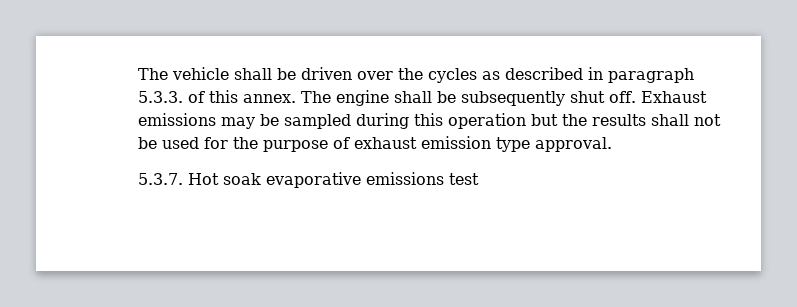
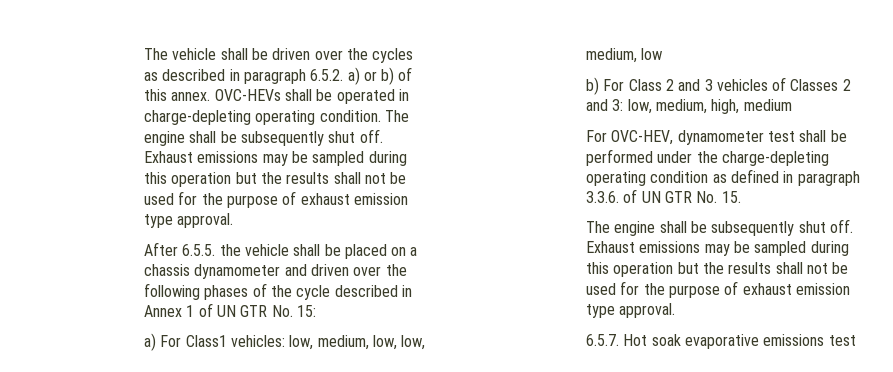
[137,90,296,103] 5.3.3. of this annex. -> [310,67,413,85] [143,89,409,104] [143,110,381,125] 6.5.2. a) or b) of this annex. OVC-HEVs shall be operated in charge-depleting operating condition.
[137,173,183,185] 5.3.7. -> [143,242,418,259] [143,264,407,279] [143,283,412,300] [143,303,316,317] [143,333,426,351] [585,48,663,63] [585,77,851,95] [585,99,792,114] [585,130,847,145] [585,149,829,166] [585,169,860,186] [585,189,741,203] [585,219,853,236] [585,241,849,256] [585,262,849,277] [585,281,850,298] [585,303,676,318] [585,334,619,346] After 6.5.5. the vehicle shall be placed on a chassis dynamometer and driven over the following phases of the cycle described in Annex 1 of UN GTR No. 15: // a) For Class1 vehicles: low, medium, low, low, medium, low // b) For Class 2 and 3 vehicles of Classes 2 and 3: low, medium, high, medium // For OVC-HEV, dynamometer test shall be performed under the charge-depleting operating condition as defined in paragraph 3.3.6. of UN GTR No. 15. // The engine shall be subsequently shut off. Exhaust emissions may be sampled during this operation but the results shall not be used for the purpose of exhaust emission type approval. // 6.5.7.

